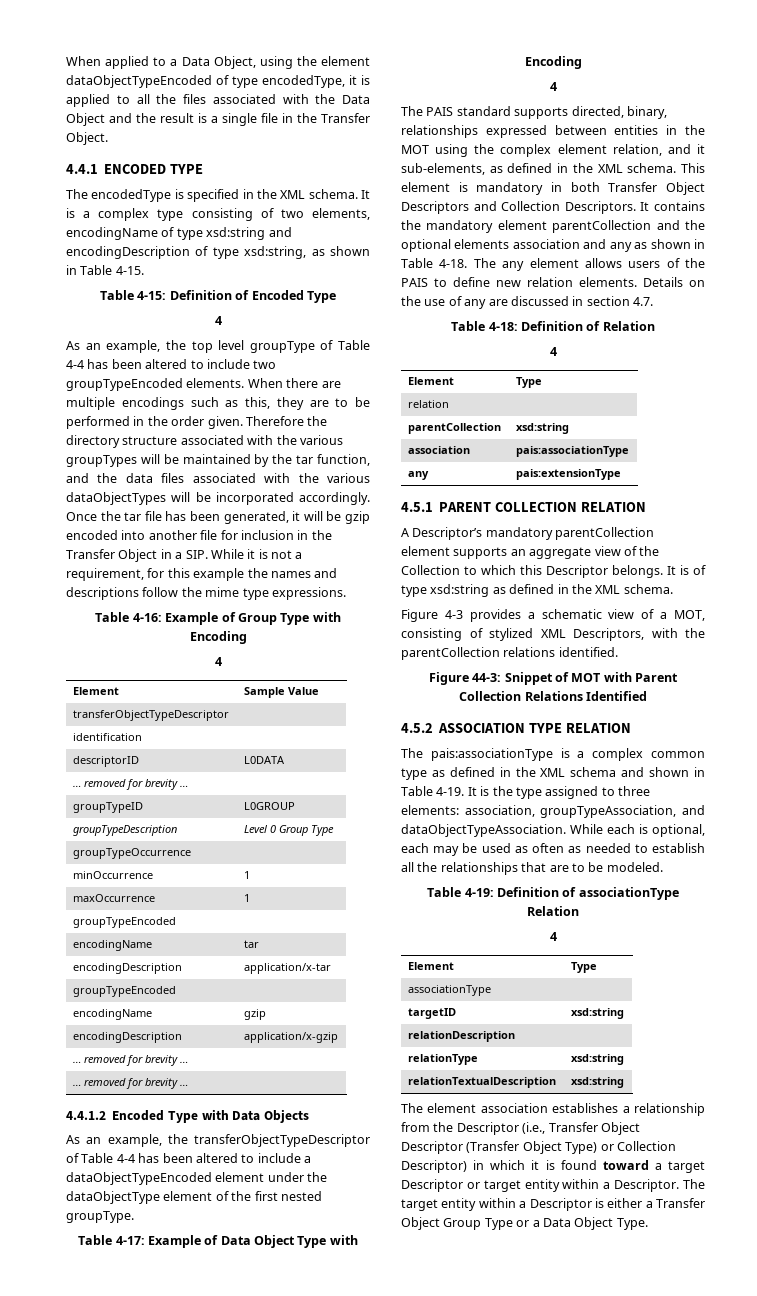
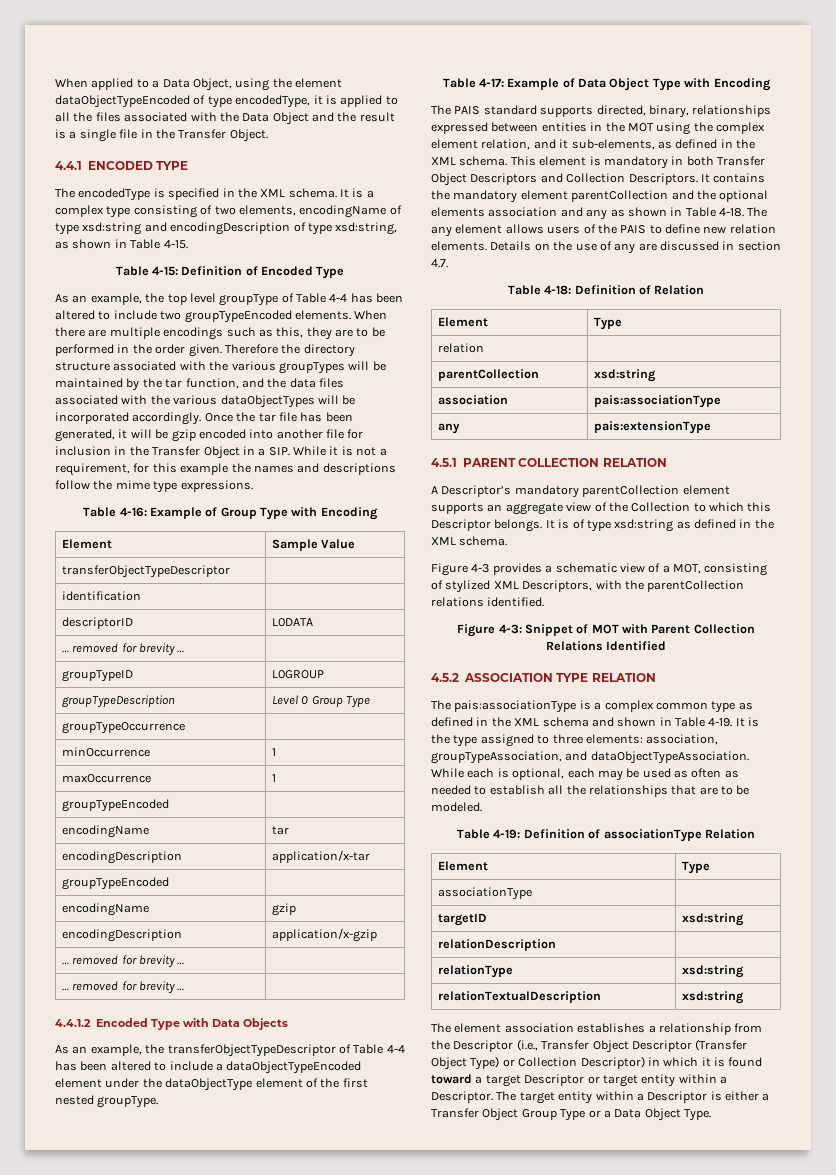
[214,316,222,325] // 4 -> (345, 272) none
[214,657,222,666] // 4 -> (378, 513) none
[549,82,557,91] // 4 -> (771, 84) none
[549,347,557,356] // 4 -> (705, 290) none
[472,673,502,682] 44-3: -> [498,624,522,634] 4-3:
[549,932,557,941] // 4 -> (755, 834) none

